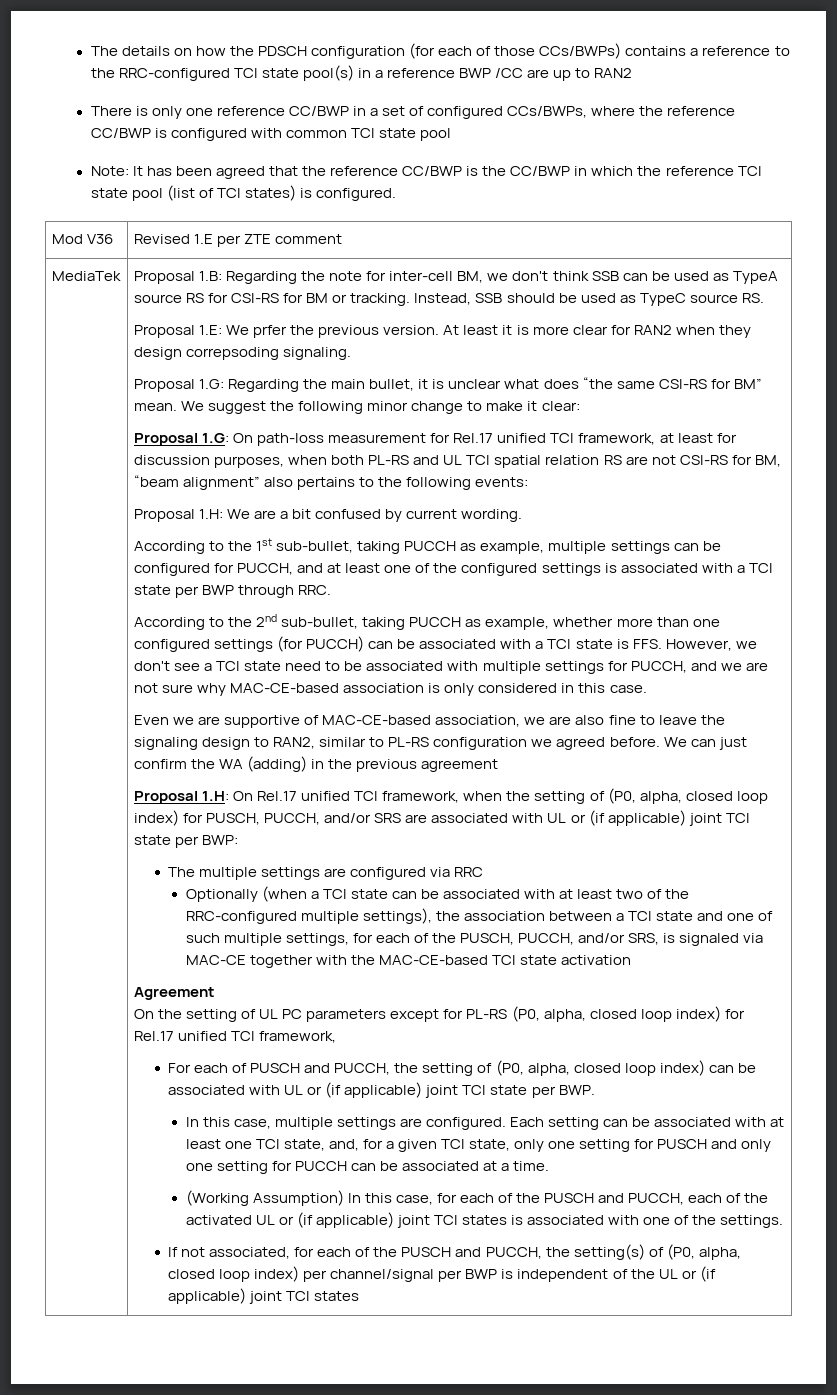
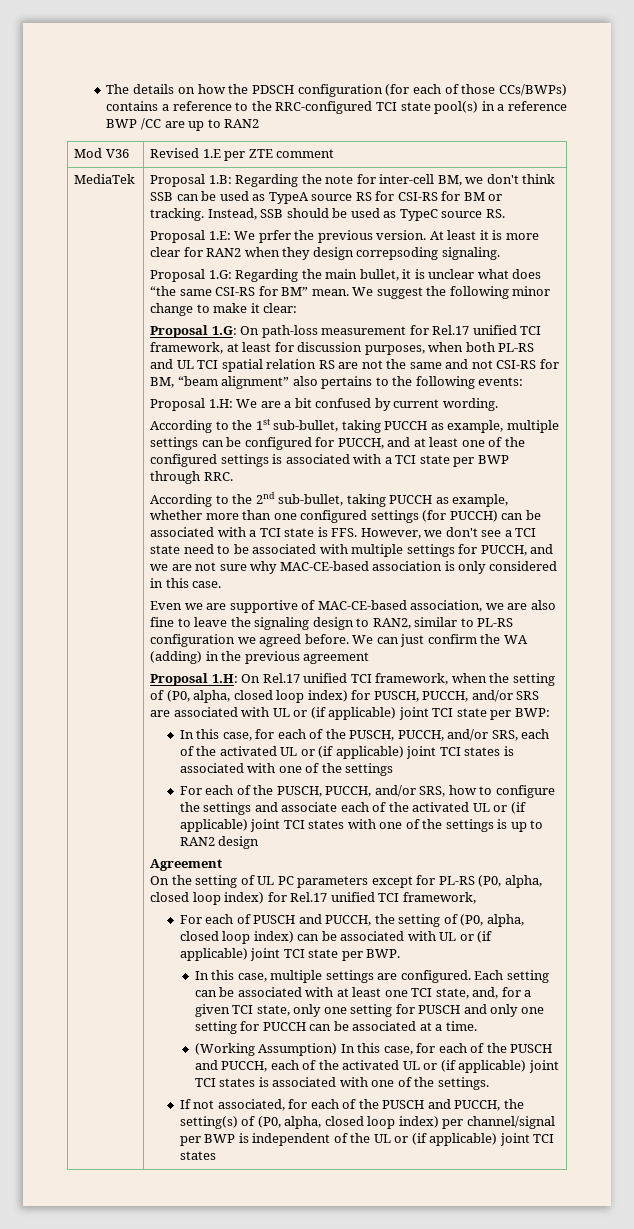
[90,106,736,119] [90,128,452,141] [90,166,762,179] [90,185,397,201] // There is only one reference CC/BWP in a set of configured CCs/BWPs, where the reference CC/BWP is configured with common TCI state pool // Note: It has been agreed that the reference CC/BWP is the CC/BWP in which the reference TCI state pool (list of TCI states) is configured. -> (260, 123) none
(676, 460) none -> [386,359,493,369] the same and not
[168,867,484,880] [185,886,690,902] [185,908,774,924] [185,933,349,946] The multiple settings are configured via RRC // Optionally (when a TCI state can be associated with at least two of the RRC-configured multiple settings), the association between a TCI state and one of such multiple settings, -> [179,729,252,741] In this case,
[663,933,764,946] [185,955,631,968] is signaled via MAC-CE together with the MAC-CE-based TCI state activation -> [521,729,550,739] [179,746,514,759] [179,763,394,776] [179,785,555,798] [179,802,526,815] [179,819,544,832] [179,836,260,849] each of the activated UL or (if applicable) joint TCI states is associated with one of the settings // For each of the PUSCH, PUCCH, and/or SRS, how to configure the settings and associate each of the activated UL or (if applicable) joint TCI states with one of the settings is up to RAN2 design

